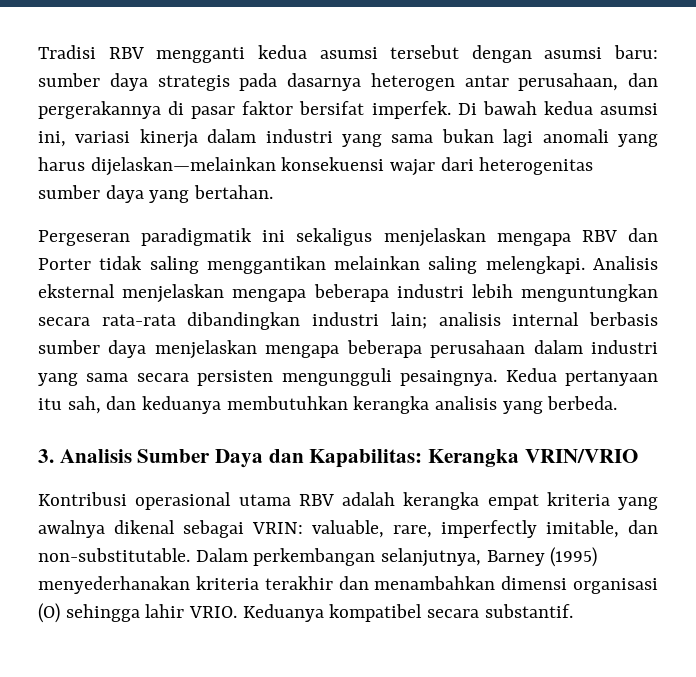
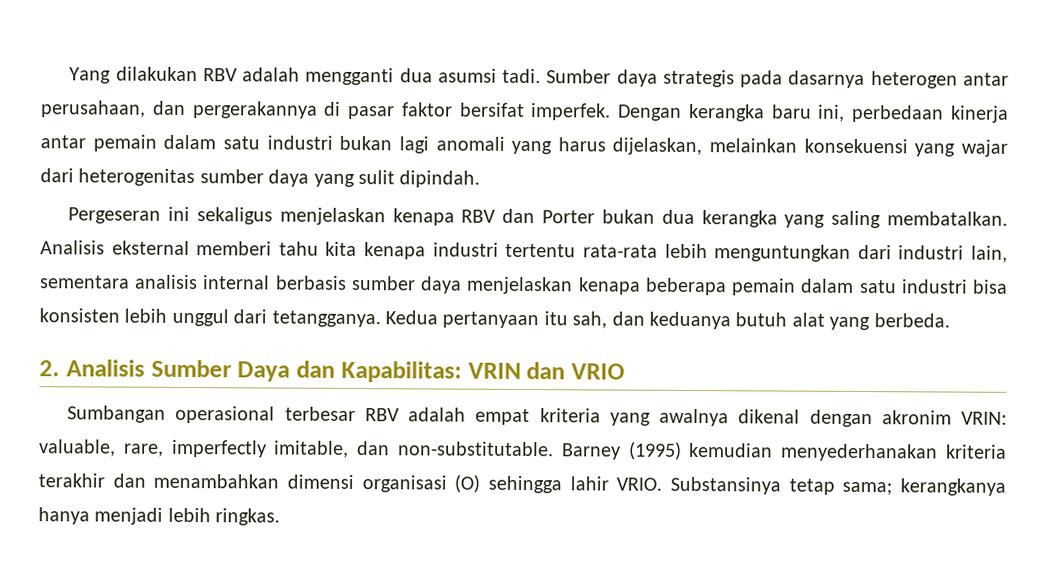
[38,45,658,63] [38,73,100,87] Tradisi RBV mengganti kedua asumsi tersebut dengan asumsi baru: sumber -> [69,66,612,86] Yang dilakukan RBV adalah mengganti dua asumsi tadi. Sumber
[457,101,658,115] [38,129,434,148] Di bawah kedua asumsi ini, variasi kinerja dalam industri yang sama -> [618,103,1009,123] [40,134,333,152] Dengan kerangka baru ini, perbedaan kinerja antar pemain dalam satu industri
[90,157,385,176] dijelaskan—melainkan konsekuensi -> [612,137,956,157] dijelaskan, melainkan konsekuensi yang
[194,185,274,199] bertahan. -> [358,170,481,188] sulit dipindah.
[141,228,253,246] paradigmatik -> (162, 215) none
[496,233,571,246] mengapa -> [392,208,455,226] kenapa
[99,256,658,274] [38,284,659,303] [38,312,427,330] tidak saling menggantikan melainkan saling melengkapi. Analisis eksternal menjelaskan mengapa beberapa industri lebih menguntungkan secara rata-rata dibandingkan industri lain; -> [601,209,1008,229] [40,240,1008,263] [39,275,130,289] bukan dua kerangka yang saling membatalkan. Analisis eksternal memberi tahu kita kenapa industri tertentu rata-rata lebih menguntungkan dari industri lain, sementara
[265,340,658,358] [38,368,498,386] mengapa beberapa perusahaan dalam industri yang sama secara persisten mengungguli pesaingnya. -> [577,277,1009,296] [39,308,381,328] kenapa beberapa pemain dalam satu industri bisa konsisten lebih unggul dari tetangganya.
[226,396,498,414] membutuhkan kerangka analisis -> [735,312,825,327] butuh alat
[38,449,54,463] 3. -> [39,360,60,377] 2.
[428,449,638,467] [38,492,480,510] Kerangka VRIN/VRIO // Kontribusi operasional utama RBV adalah kerangka -> [467,362,625,380] [67,405,467,424] VRIN dan VRIO // Sumbangan operasional terbesar RBV adalah
[183,520,244,538] sebagai -> [809,409,952,428] dengan akronim
[195,548,482,567] Dalam perkembangan selanjutnya, -> (554, 449) none
(598, 557) none -> [689,442,774,458] kemudian
[242,604,573,622] Keduanya kompatibel secara substantif. -> [669,476,1006,496] [38,507,281,526] Substansinya tetap sama; kerangkanya hanya menjadi lebih ringkas.

